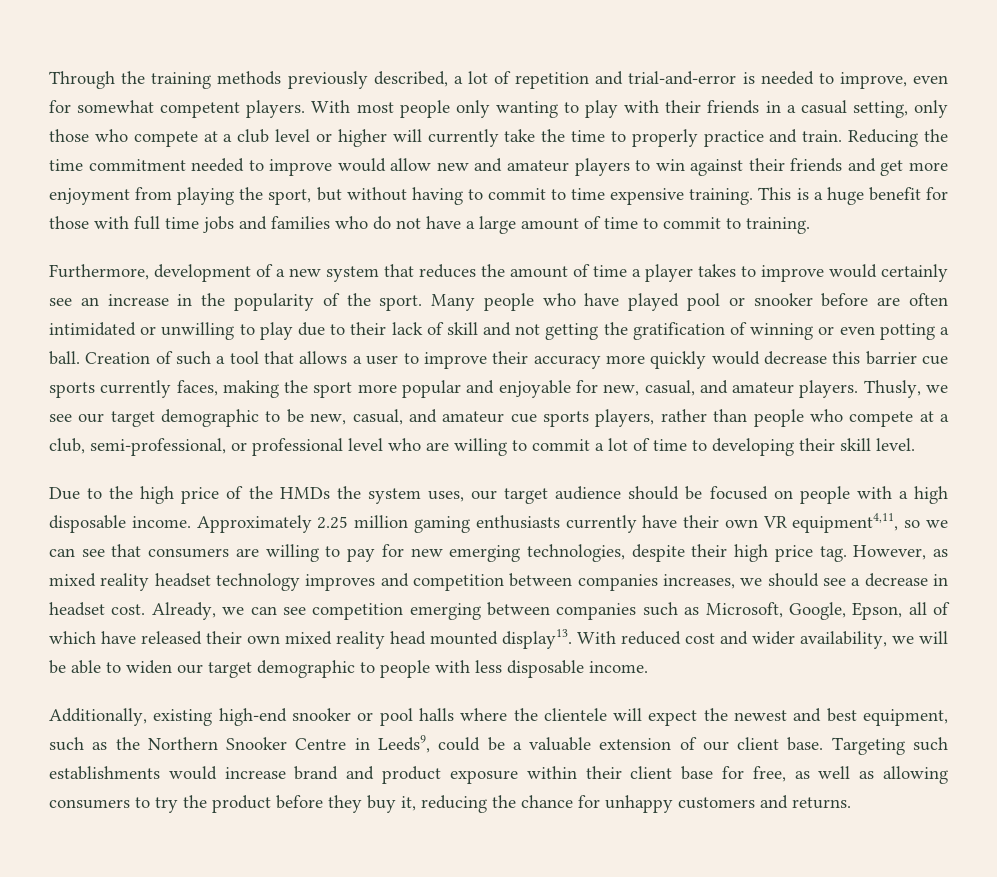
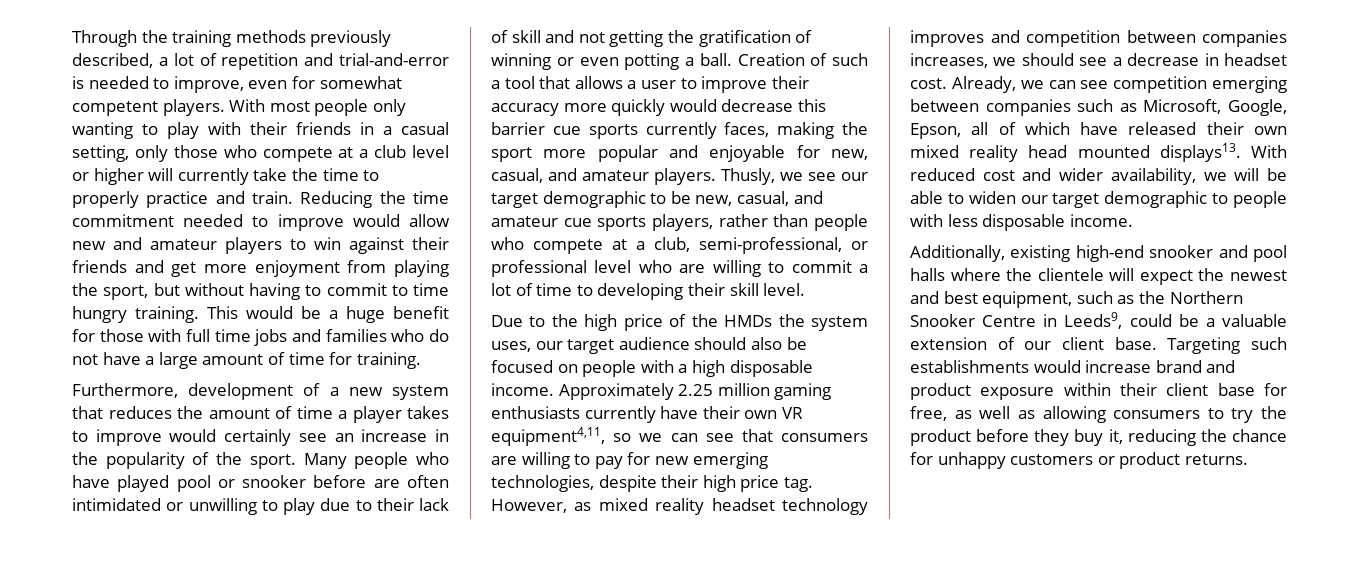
[610,188,685,205] expensive -> [72,306,127,323] hungry
[796,188,809,200] is -> [246,306,321,319] would be
[643,217,741,229] to commit to -> [329,352,353,365] for
(680, 493) none -> [750,337,782,350] also
[502,629,572,649] display13. -> [1159,143,1241,162] displays13.
[357,712,374,721] or -> [1218,245,1248,258] and
[760,795,788,809] and -> [1097,452,1181,469] or product

